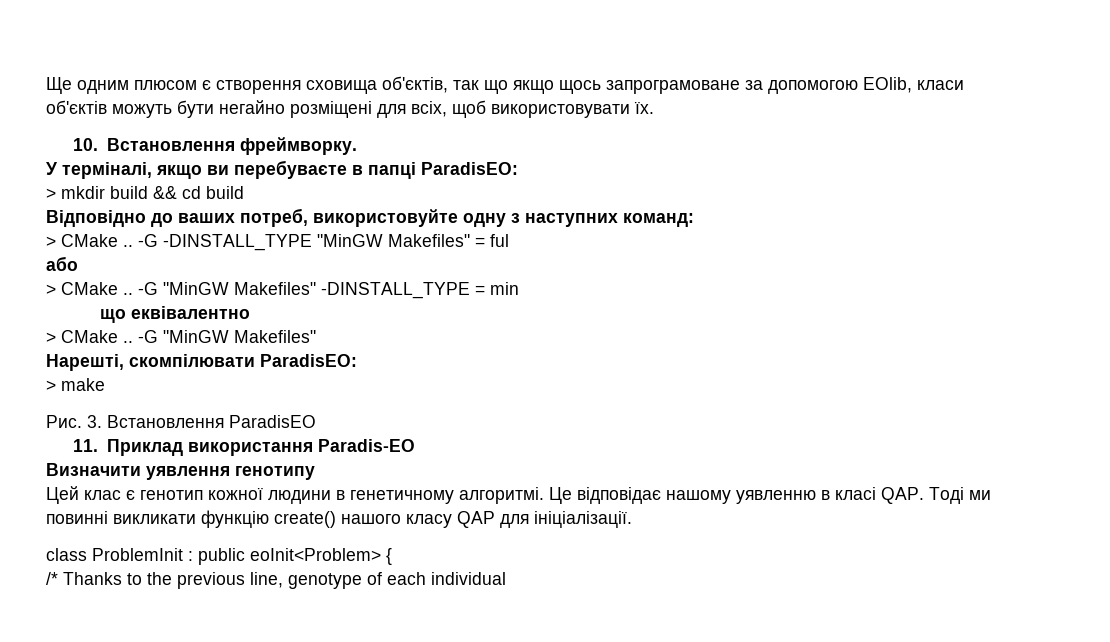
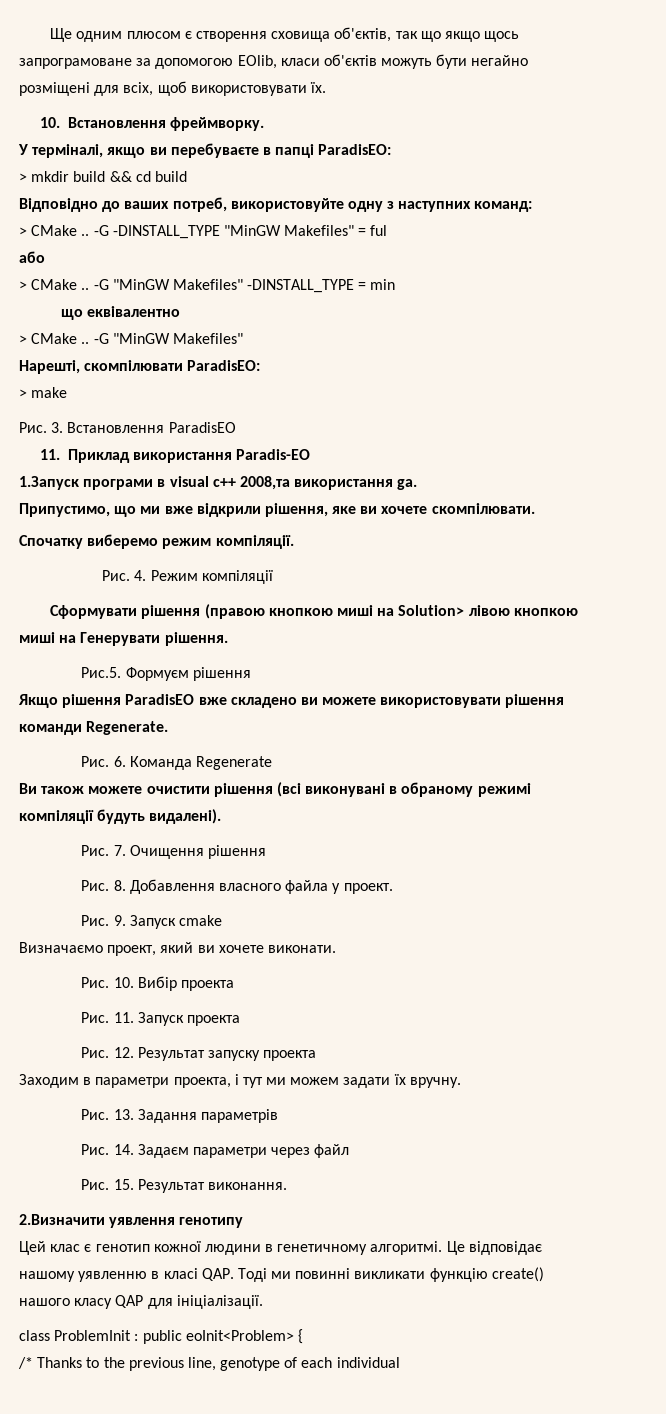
[46,463,141,476] Визначити -> [19,476,418,490] [19,503,535,517] [19,534,294,549] [102,570,273,584] [50,604,578,619] [19,632,228,646] [81,667,251,681] [18,694,565,708] [19,721,169,735] [81,756,272,770] [19,782,531,797] [19,809,222,824] [81,845,266,859] [81,879,393,894] [81,915,222,929] [19,942,336,956] [81,976,234,991] [81,1012,240,1026] [81,1047,317,1061] [19,1074,461,1088] [81,1109,278,1123] [81,1144,350,1158] [81,1179,287,1193] [19,1214,105,1225] 1.Запуск програми в visual c++ 2008,та використання ga. // Припустимо, що ми вже відкрили рішення, яке ви хочете скомпілювати. // Спочатку виберемо режим компіляції. // Рис. 4. Режим компіляції // Сформувати рішення (правою кнопкою миші на Solution> лівою кнопкою миші на Генерувати рішення. // Рис.5. Формуєм рішення // Якщо рішення ParadisEO вже складено ви можете використовувати рішення команди Regenerate. // Рис. 6. Команда Regenerate // Ви також можете очистити рішення (всі виконувані в обраному режимі компіляції будуть видалені). // Рис. 7. Очищення рішення // Рис. 8. Добавлення власного файла у проект. // Рис. 9. Запуск cmake // Визначаємо проект, який ви хочете виконати. // Рис. 10. Вибір проекта // Рис. 11. Запуск проекта // Рис. 12. Результат запуску проекта // Заходим в параметри проекта, і тут ми можем задати їх вручну. // Рис. 13. Задання параметрів // Рис. 14. Задаєм параметри через файл // Рис. 15. Результат виконання. // 2.Визначити

